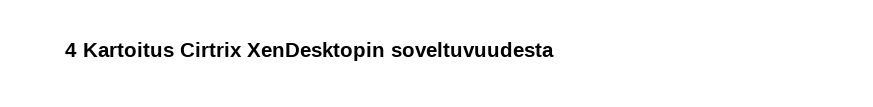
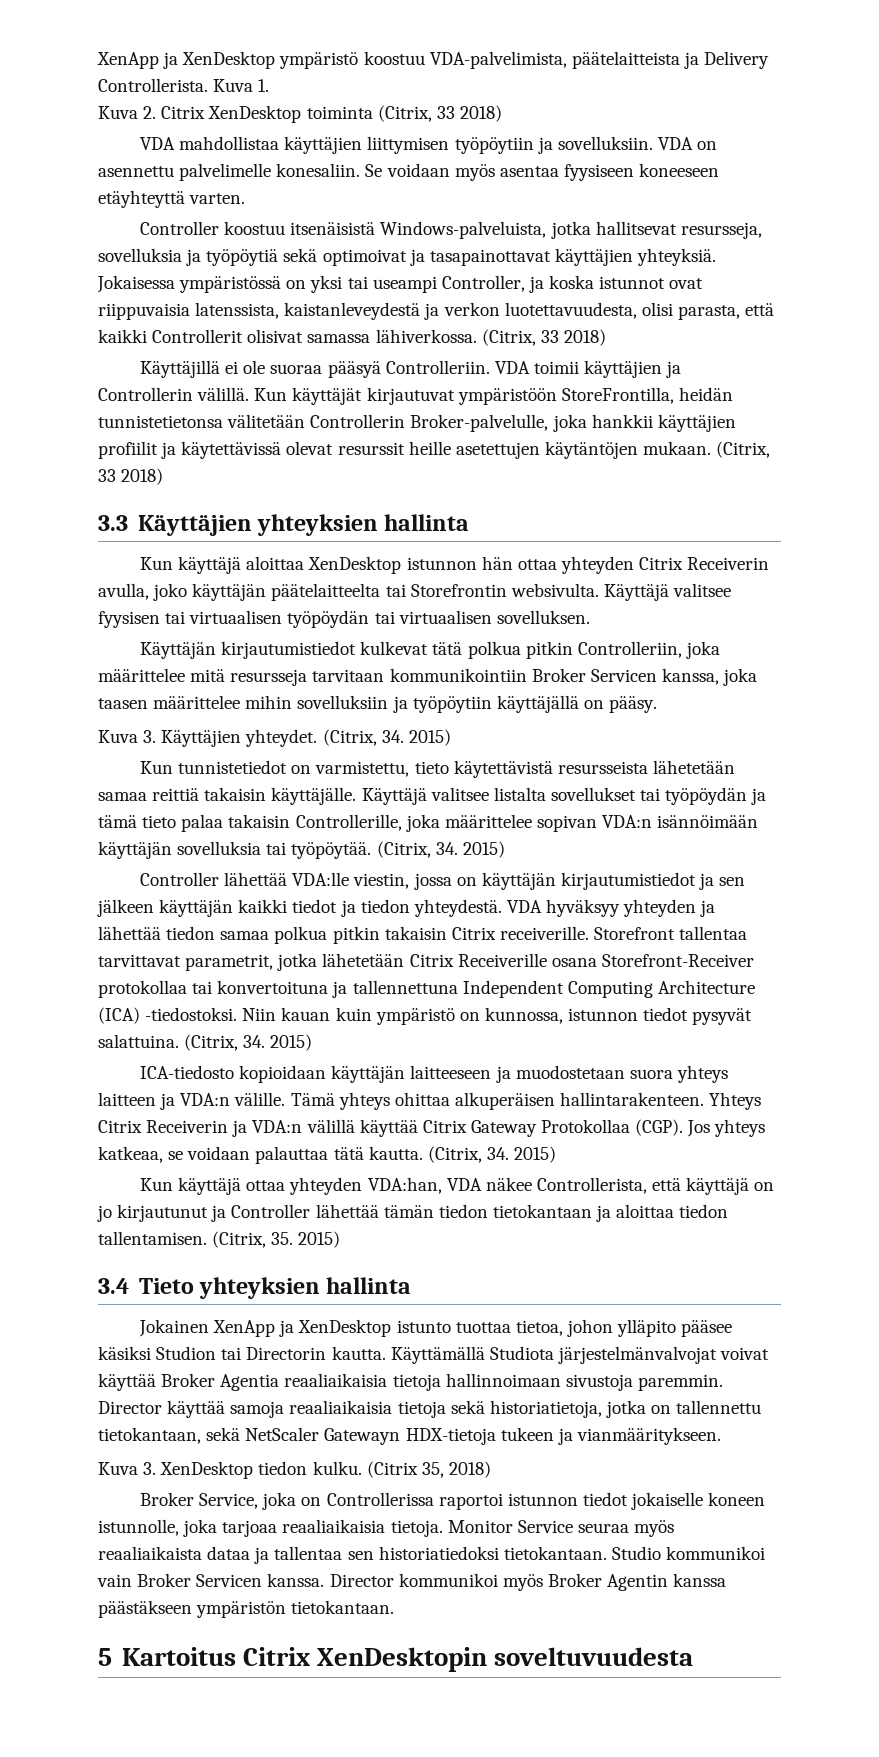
[65,42,242,57] 4 Kartoitus Cirtrix -> [97,51,770,69] [98,78,270,92] [98,105,502,123] [140,136,718,154] [98,163,720,181] [98,190,246,208] [140,221,762,239] [98,248,717,266] [97,275,704,293] [98,302,775,320] [98,329,606,346] [140,360,682,378] [98,387,733,405] [98,414,736,432] [98,441,771,459] [98,468,164,485] [98,514,470,536] [140,556,770,574] [98,583,732,601] [98,610,590,628] [140,641,720,659] [98,668,758,686] [98,695,658,713] [98,729,451,747] [140,760,735,778] [98,787,767,805] [98,814,759,832] [98,841,505,859] [140,872,746,890] [97,899,716,917] [98,926,748,944] [98,953,754,971] [98,980,755,998] [98,1007,753,1025] [98,1034,313,1051] [140,1065,728,1083] [98,1092,762,1110] [98,1119,766,1137] [98,1146,557,1164] [140,1177,775,1195] [97,1204,729,1222] [98,1231,341,1248] [98,1277,412,1299] [139,1319,733,1337] [98,1346,770,1364] [98,1373,723,1391] [98,1400,762,1418] [98,1427,721,1445] [98,1461,491,1479] [140,1492,766,1510] [98,1519,675,1537] [98,1546,766,1564] [97,1573,727,1591] [98,1600,395,1618] [98,1647,310,1666] XenApp ja XenDesktop ympäristö koostuu VDA-palvelimista, päätelaitteista ja Delivery Controllerista. Kuva 1. // Kuva 2. Citrix XenDesktop toiminta (Citrix, 33 2018) // VDA mahdollistaa käyttäjien liittymisen työpöytiin ja sovelluksiin. VDA on asennettu palvelimelle konesaliin. Se voidaan myös asentaa fyysiseen koneeseen etäyhteyttä varten. // Controller koostuu itsenäisistä Windows-palveluista, jotka hallitsevat resursseja, sovelluksia ja työpöytiä sekä optimoivat ja tasapainottavat käyttäjien yhteyksiä. Jokaisessa ympäristössä on yksi tai useampi Controller, ja koska istunnot ovat riippuvaisia latenssista, kaistanleveydestä ja verkon luotettavuudesta, olisi parasta, että kaikki Controllerit olisivat samassa lähiverkossa. (Citrix, 33 2018) // Käyttäjillä ei ole suoraa pääsyä Controlleriin. VDA toimii käyttäjien ja Controllerin välillä. Kun käyttäjät kirjautuvat ympäristöön StoreFrontilla, heidän tunnistetietonsa välitetään Controllerin Broker-palvelulle, joka hankkii käyttäjien profiilit ja käytettävissä olevat resurssit heille asetettujen käytäntöjen mukaan. (Citrix, 33 2018) // 3.3 Käyttäjien yhteyksien hallinta // Kun käyttäjä aloittaa XenDesktop istunnon hän ottaa yhteyden Citrix Receiverin avulla, joko käyttäjän päätelaitteelta tai Storefrontin websivulta. Käyttäjä valitsee fyysisen tai virtuaalisen työpöydän tai virtuaalisen sovelluksen. // Käyttäjän kirjautumistiedot kulkevat tätä polkua pitkin Controlleriin, joka määrittelee mitä resursseja tarvitaan kommunikointiin Broker Servicen kanssa, joka taasen määrittelee mihin sovelluksiin ja työpöytiin käyttäjällä on pääsy. // Kuva 3. Käyttäjien yhteydet. (Citrix, 34. 2015) // Kun tunnistetiedot on varmistettu, tieto käytettävistä resursseista lähetetään samaa reittiä takaisin käyttäjälle. Käyttäjä valitsee listalta sovellukset tai työpöydän ja tämä tieto palaa takaisin Controllerille, joka määrittelee sopivan VDA:n isännöimään käyttäjän sovelluksia tai työpöytää. (Citrix, 34. 2015) // Controller lähettää VDA:lle viestin, jossa on käyttäjän kirjautumistiedot ja sen jälkeen käyttäjän kaikki tiedot ja tiedon yhteydestä. VDA hyväksyy yhteyden ja lähettää tiedon samaa polkua pitkin takaisin Citrix receiverille. Storefront tallentaa tarvittavat parametrit, jotka lähetetään Citrix Receiverille osana Storefront-Receiver protokollaa tai konvertoituna ja tallennettuna Independent Computing Architecture (ICA) -tiedostoksi. Niin kauan kuin ympäristö on kunnossa, istunnon tiedot pysyvät salattuina. (Citrix, 34. 2015) // ICA-tiedosto kopioidaan käyttäjän laitteeseen ja muodostetaan suora yhteys laitteen ja VDA:n välille. Tämä yhteys ohittaa alkuperäisen hallintarakenteen. Yhteys Citrix Receiverin ja VDA:n välillä käyttää Citrix Gateway Protokollaa (CGP). Jos yhteys katkeaa, se voidaan palauttaa tätä kautta. (Citrix, 34. 2015) // Kun käyttäjä ottaa yhteyden VDA:han, VDA näkee Controllerista, että käyttäjä on jo kirjautunut ja Controller lähettää tämän tiedon tietokantaan ja aloittaa tiedon tallentamisen. (Citrix, 35. 2015) // 3.4 Tieto yhteyksien hallinta // Jokainen XenApp ja XenDesktop istunto tuottaa tietoa, johon ylläpito pääsee käsiksi Studion tai Directorin kautta. Käyttämällä Studiota järjestelmänvalvojat voivat käyttää Broker Agentia reaaliaikaisia tietoja hallinnoimaan sivustoja paremmin. Director käyttää samoja reaaliaikaisia tietoja sekä historiatietoja, jotka on tallennettu tietokantaan, sekä NetScaler Gatewayn HDX-tietoja tukeen ja vianmääritykseen. // Kuva 3. XenDesktop tiedon kulku. (Citrix 35, 2018) // Broker Service, joka on Controllerissa raportoi istunnon tiedot jokaiselle koneen istunnolle, joka tarjoaa reaaliaikaisia tietoja. Monitor Service seuraa myös reaaliaikaista dataa ja tallentaa sen historiatiedoksi tietokantaan. Studio kommunikoi vain Broker Servicen kanssa. Director kommunikoi myös Broker Agentin kanssa päästäkseen ympäristön tietokantaan. // 5 Kartoitus Citrix

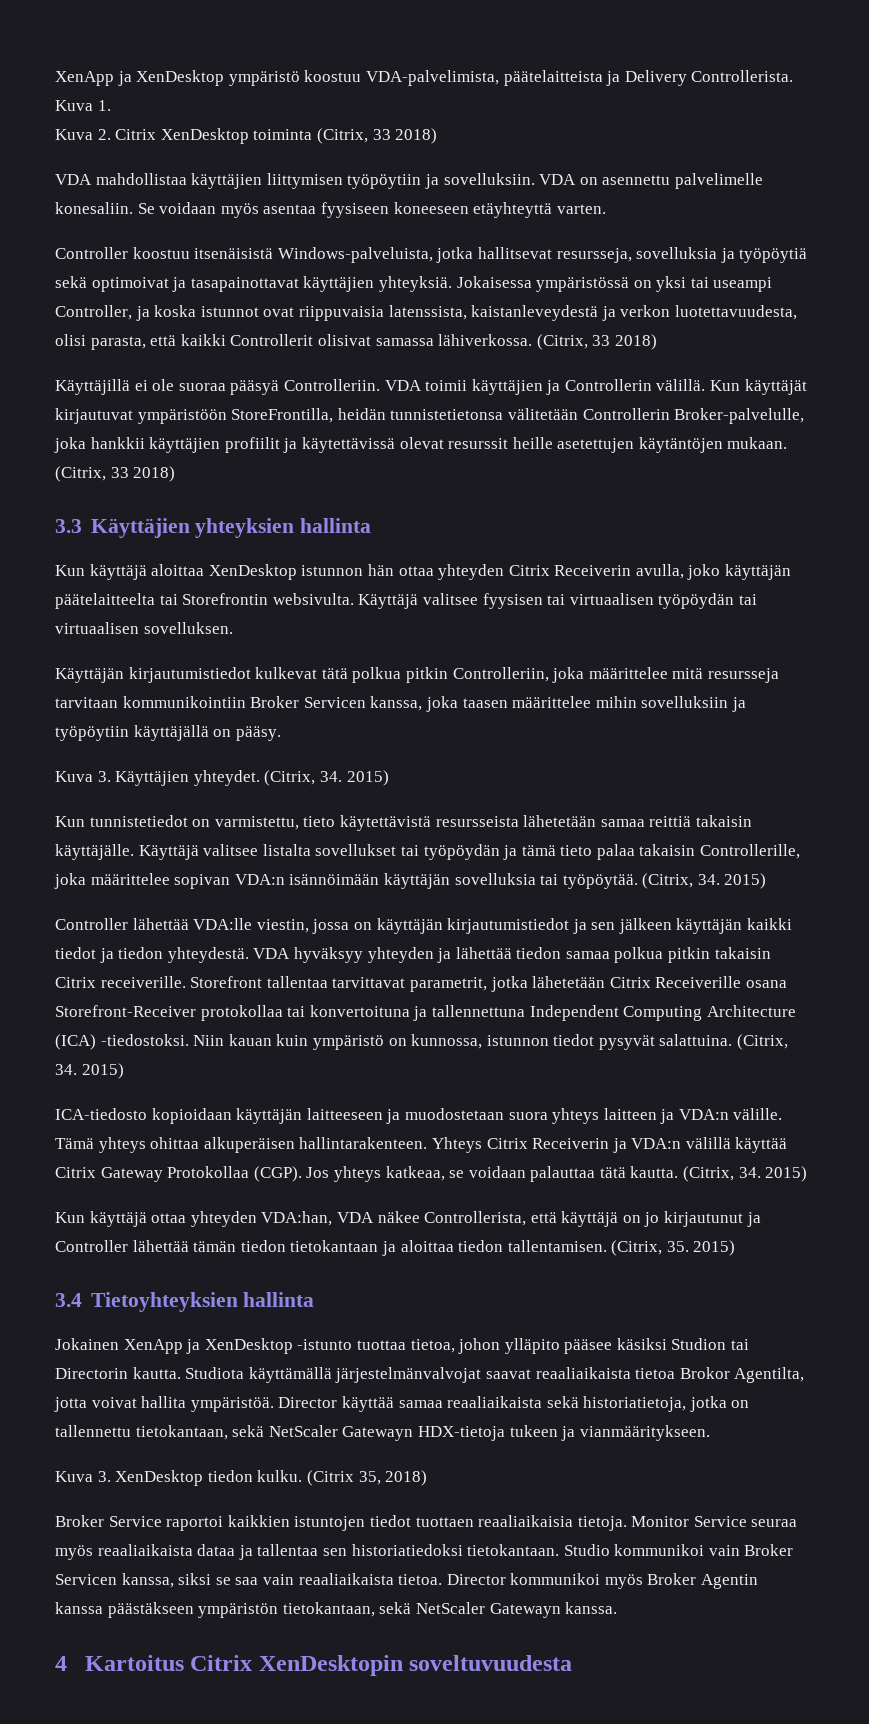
[138,1277,320,1299] Tieto yhteyksien -> [90,1292,238,1312] Tietoyhteyksien
[396,1320,451,1333] istunto -> [297,1339,353,1350] -istunto
[390,1346,770,1364] [98,1373,723,1391] [98,1400,446,1418] Käyttämällä Studiota järjestelmänvalvojat voivat käyttää Broker Agentia reaaliaikaisia tietoja hallinnoimaan sivustoja paremmin. Director käyttää samoja reaaliaikaisia tietoja -> [185,1367,805,1383] [54,1396,543,1412] Studiota käyttämällä järjestelmänvalvojat saavat reaaliaikaista tietoa Brokor Agentilta, jotta voivat hallita ympäristöä. Director käyttää samaa reaaliaikaista
[199,1492,766,1510] [98,1519,278,1537] Service, joka on Controllerissa raportoi istunnon tiedot jokaiselle koneen istunnolle, joka tarjoaa -> [108,1515,474,1531] Service raportoi kaikkien istuntojen tiedot tuottaen
[267,1573,325,1587] kanssa. -> [121,1573,443,1588] kanssa, siksi se saa vain reaaliaikaista tietoa.
[291,1600,395,1614] [98,1648,112,1666] tietokantaan. // 5 -> [282,1602,618,1618] [55,1656,67,1671] tietokantaan, sekä NetScaler Gatewayn kanssa. // 4

